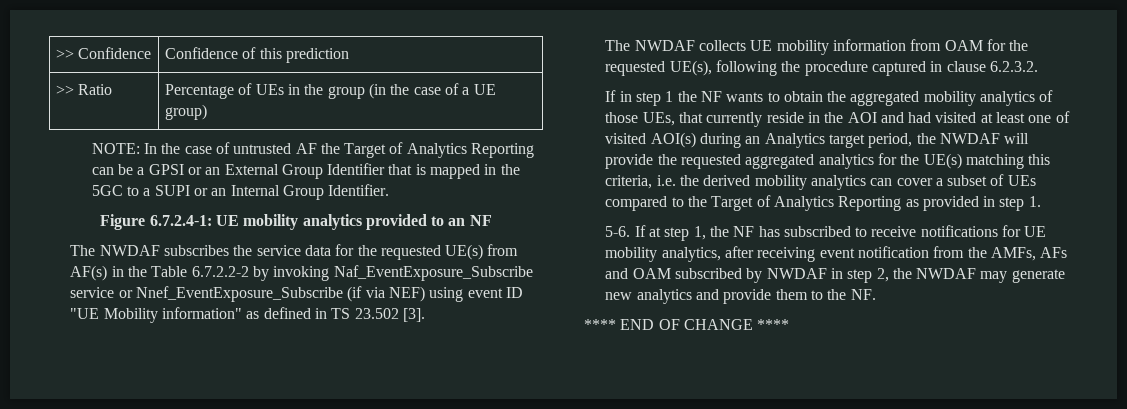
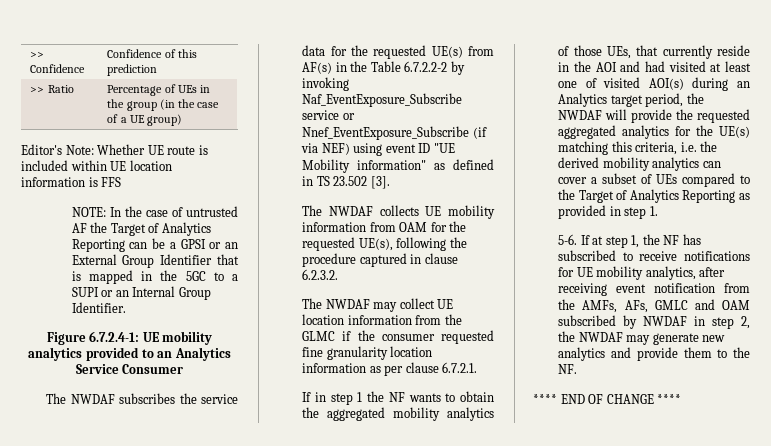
(208, 112) none -> [21,144,208,155] [21,160,172,171] [21,177,122,187] // Editor's Note: Whether UE route is included within UE location information is FFS
[469,215,492,226] NF -> [174,347,231,361] [75,364,184,374] Analytics Service Consumer
(1038, 66) none -> [302,298,454,312] [302,314,462,325] [302,330,494,344] [302,346,433,360] [302,362,478,376] // The NWDAF may collect UE location information from the GLMC if the consumer requested fine granularity location information as per clause 6.7.2.1.
[1040,247,1068,258] AFs -> [624,300,688,313] AFs, GMLC

